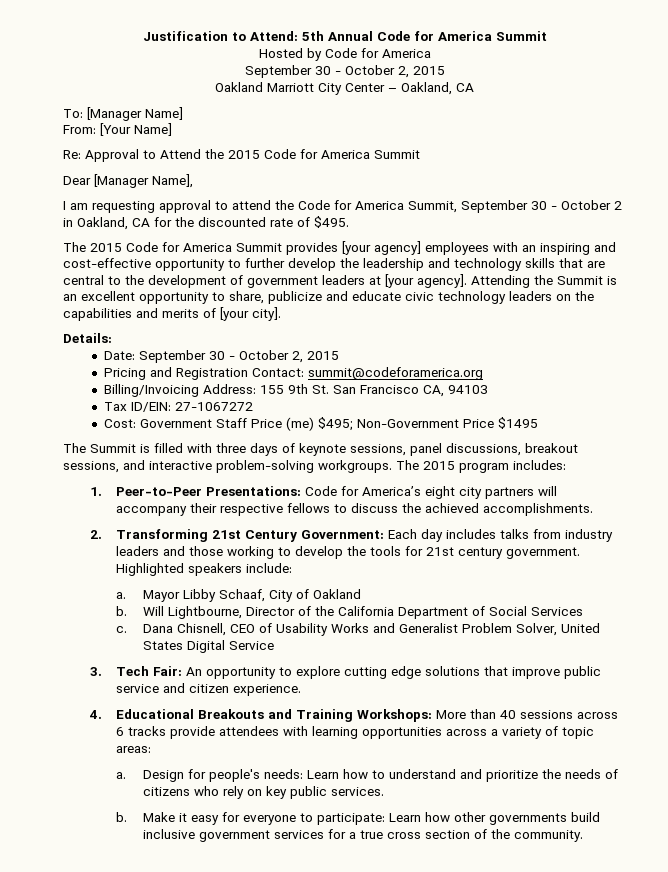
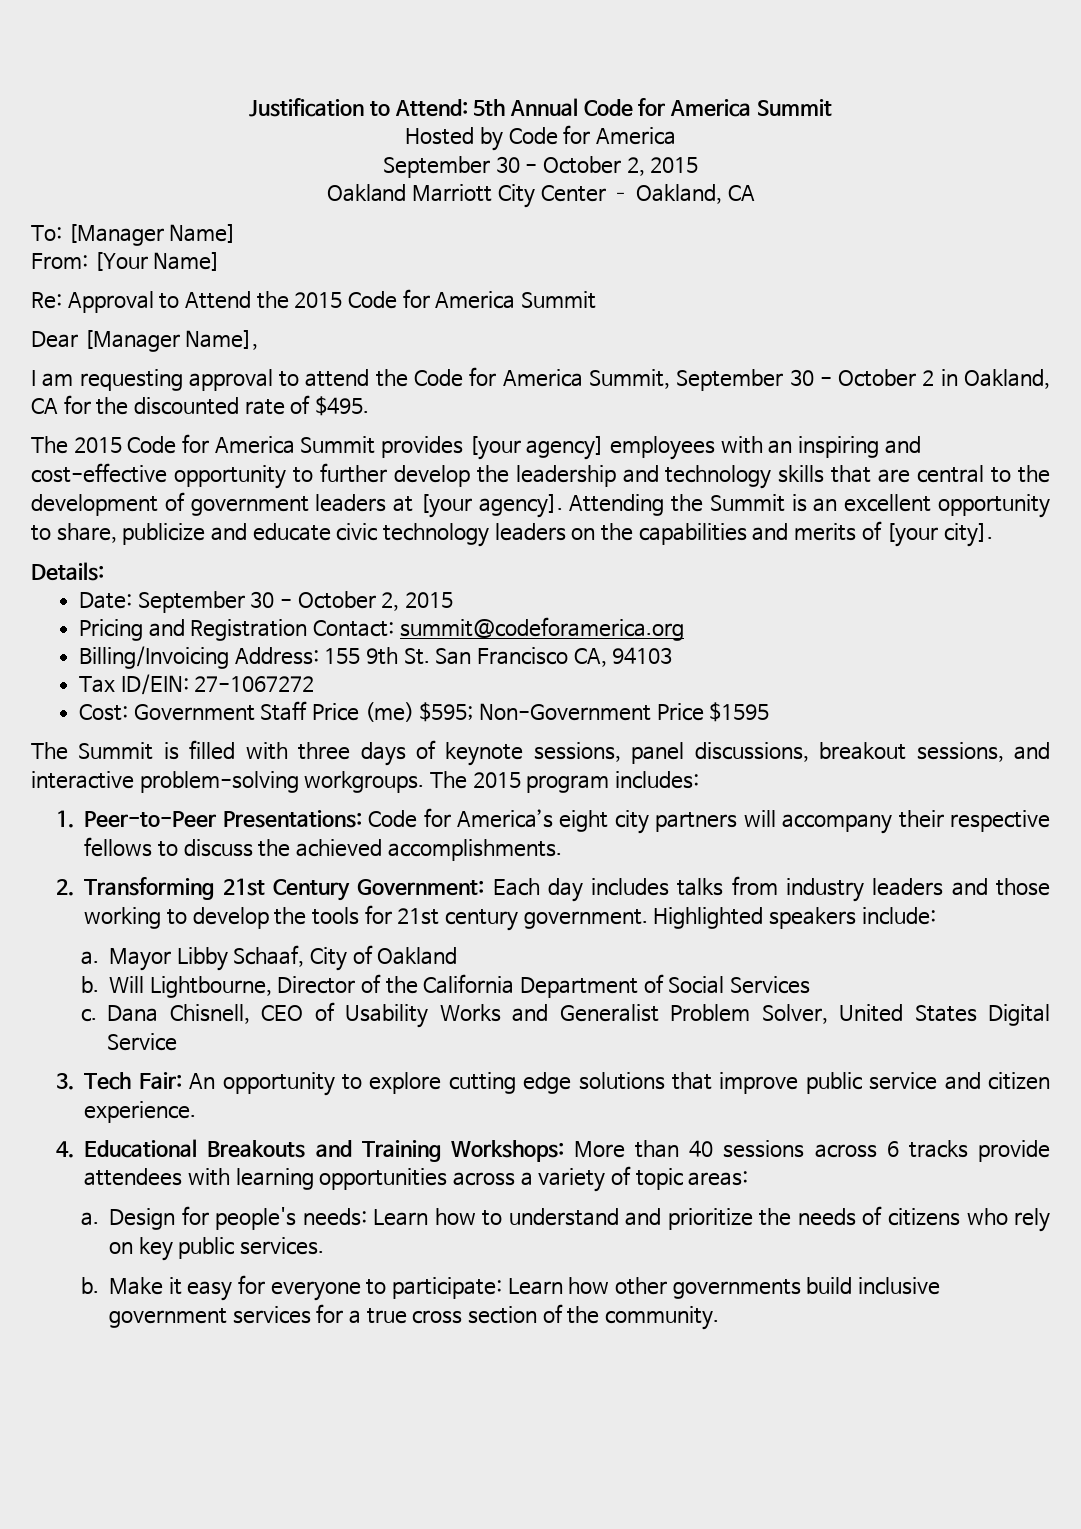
[318,417,354,431] $495; -> [419,702,474,722] $595;
[498,417,539,429] $1495 -> [709,702,770,722] $1595

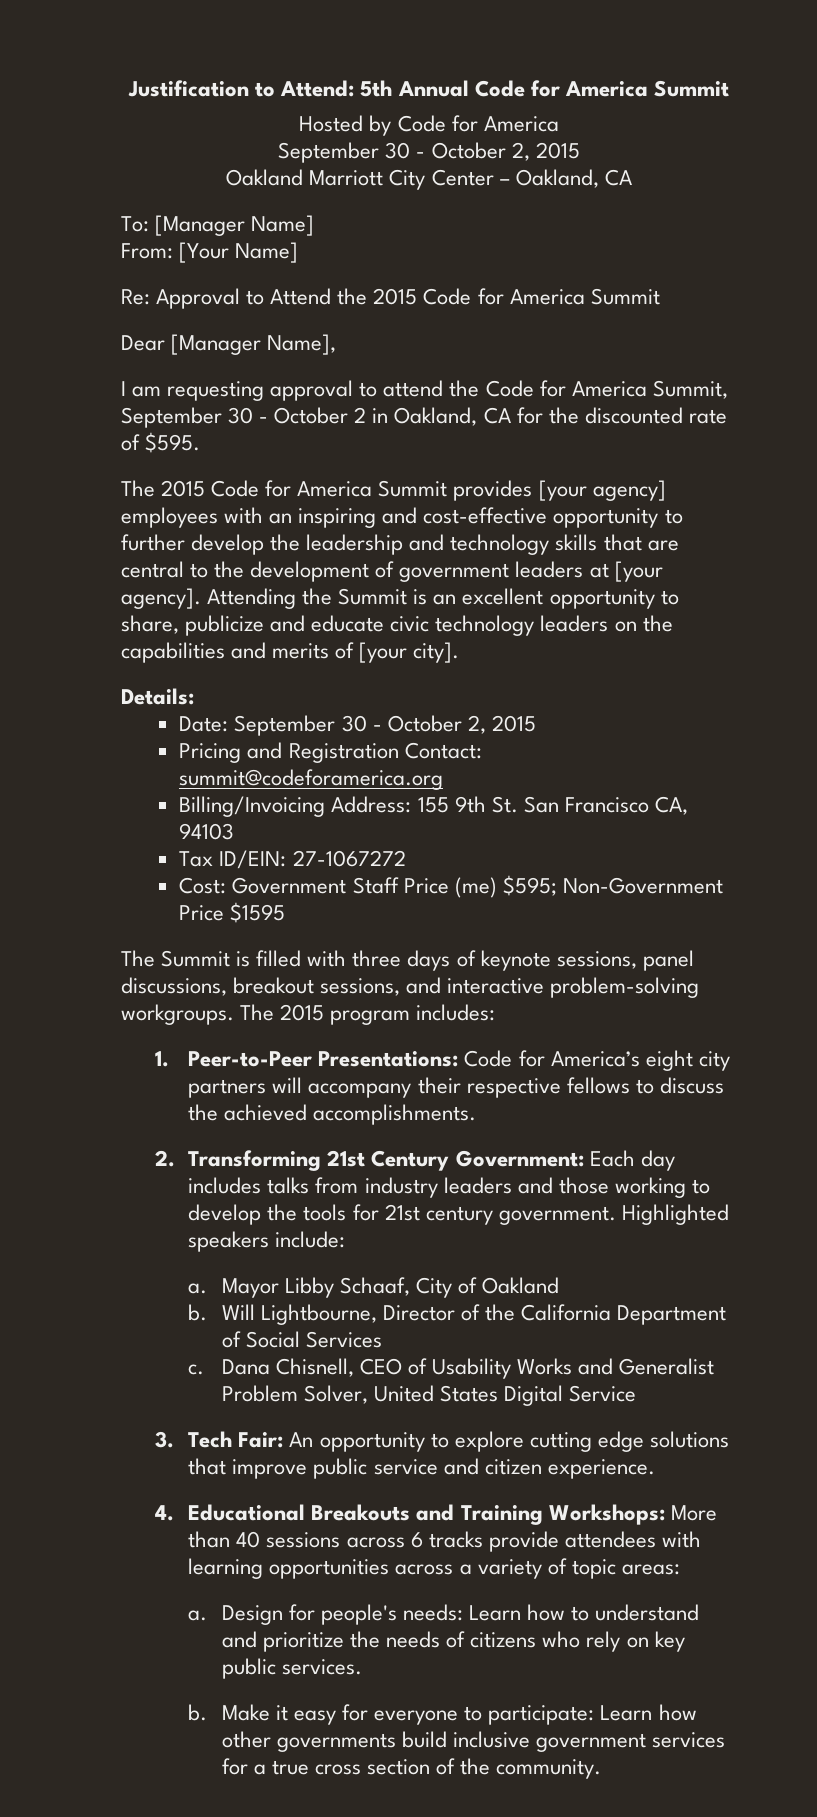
[315,396,370,416] $495. -> [145,432,201,453] $595.

